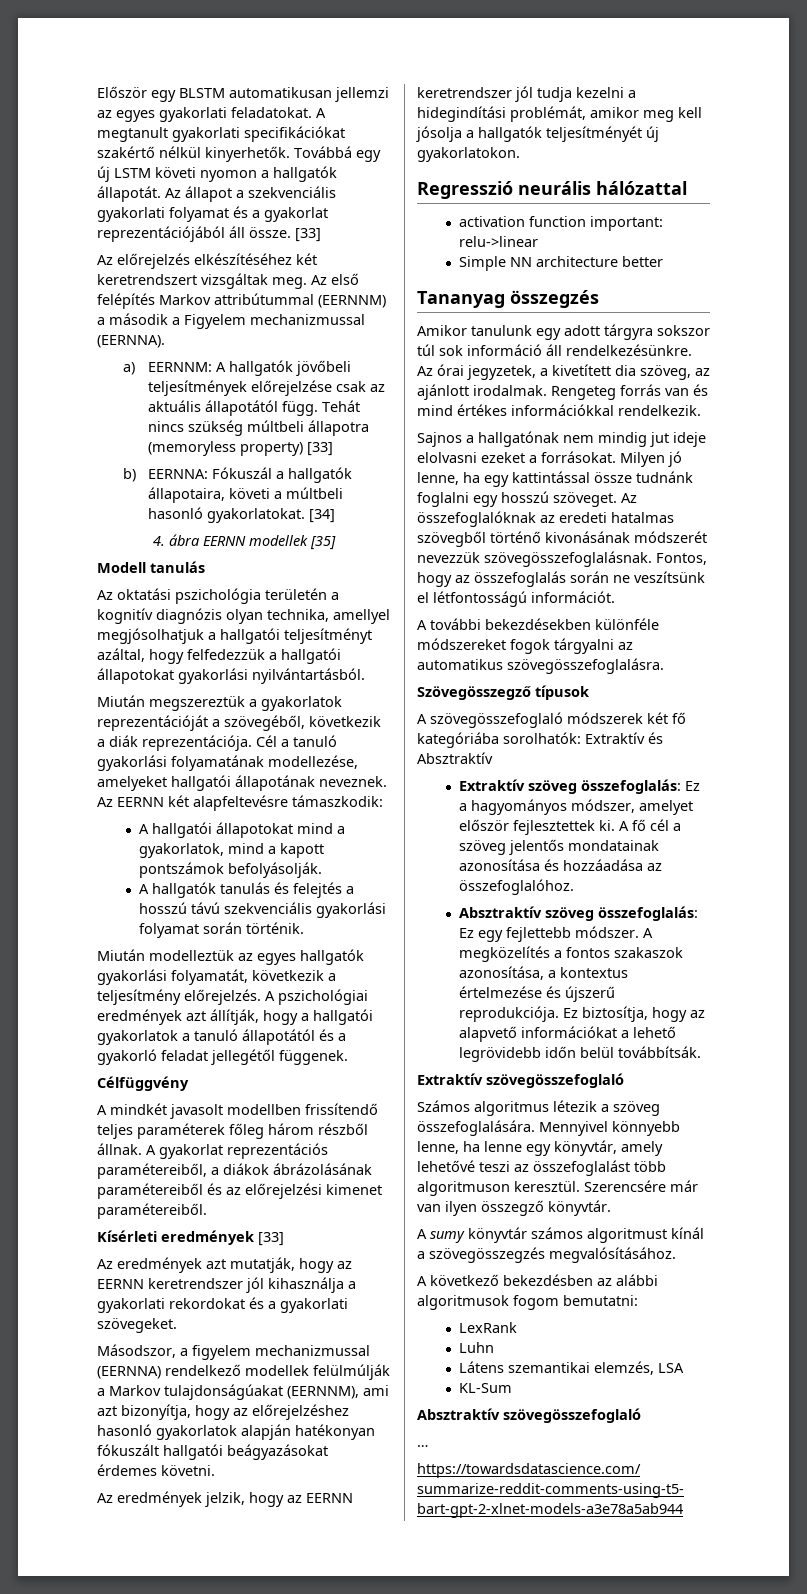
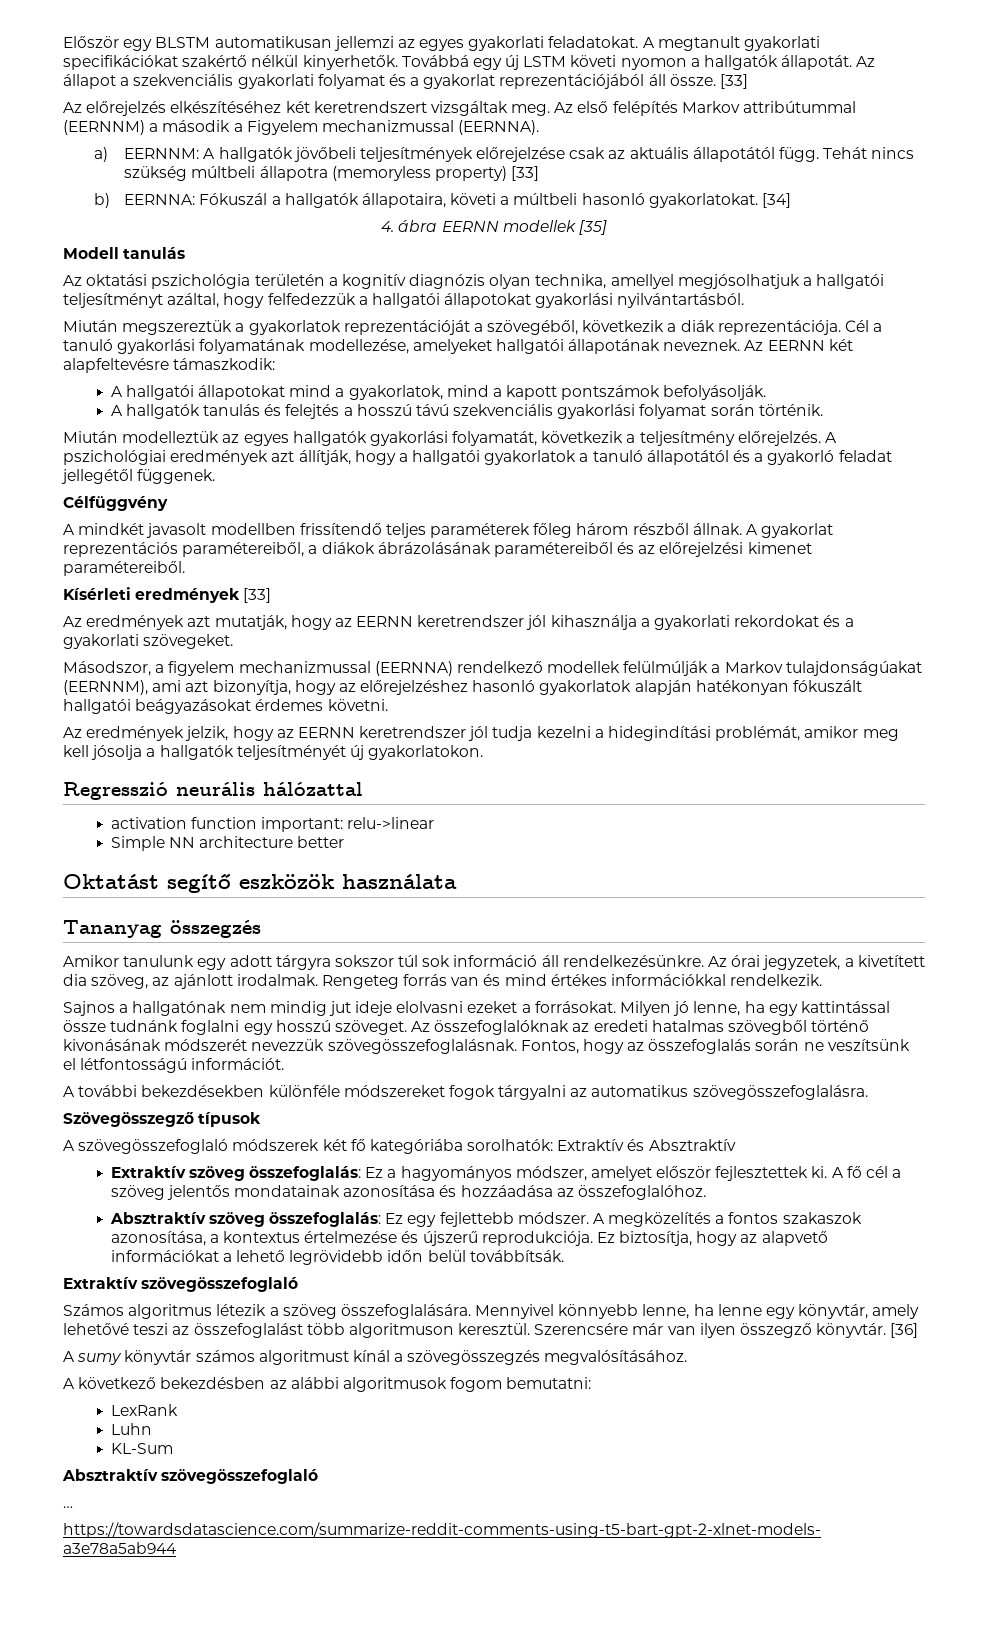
(663, 261) none -> [63,874,457,893] // Oktatást segítő eszközök használata
(611, 1208) none -> [890,1323,919,1338] [36]
[458,1361,684,1375] // Látens szemantikai elemzés, LSA -> (152, 1429) none

